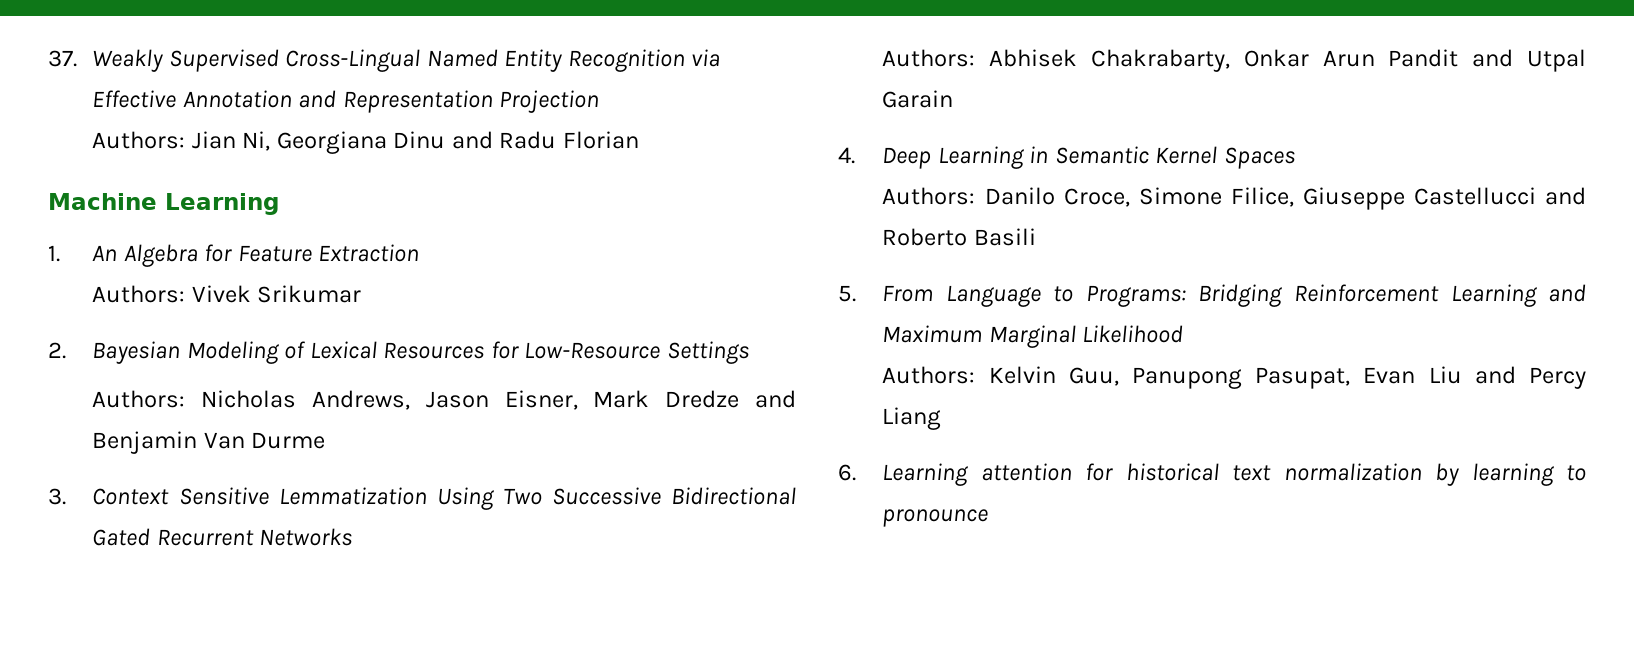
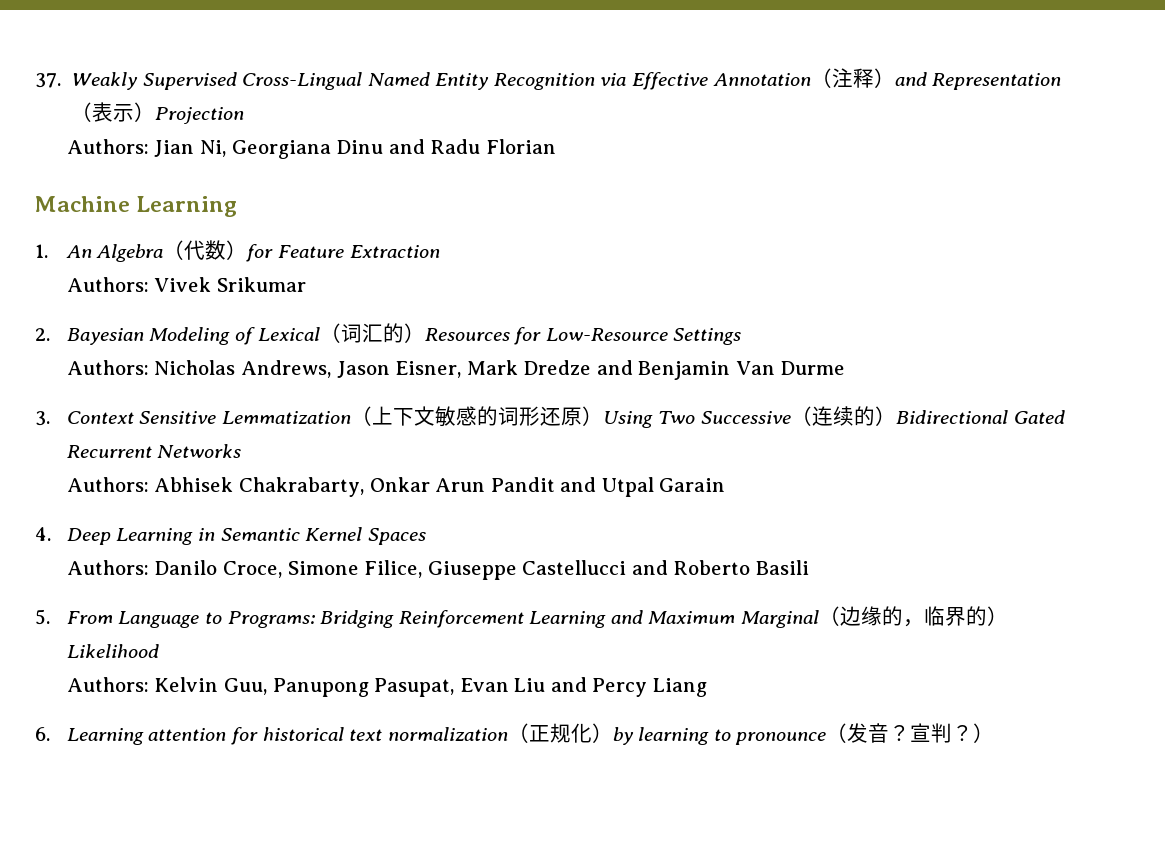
[298,90,493,113] and Representation -> [810,68,1062,90] [71,102,156,122] （注释）and Representation（表示）
(198, 255) none -> [163,240,248,260] （代数）
(377, 350) none -> [319,323,425,343] （词汇的）
(427, 496) none -> [350,406,603,427] （上下文敏感的词形还原）
(661, 496) none -> [791,406,897,426] （连续的）
(1076, 336) none -> [818,606,1008,627] （边缘的，临界的）
(1422, 472) none -> [507,723,613,743] （正规化）
(989, 518) none -> [826,723,995,743] （发音？宣判？）

